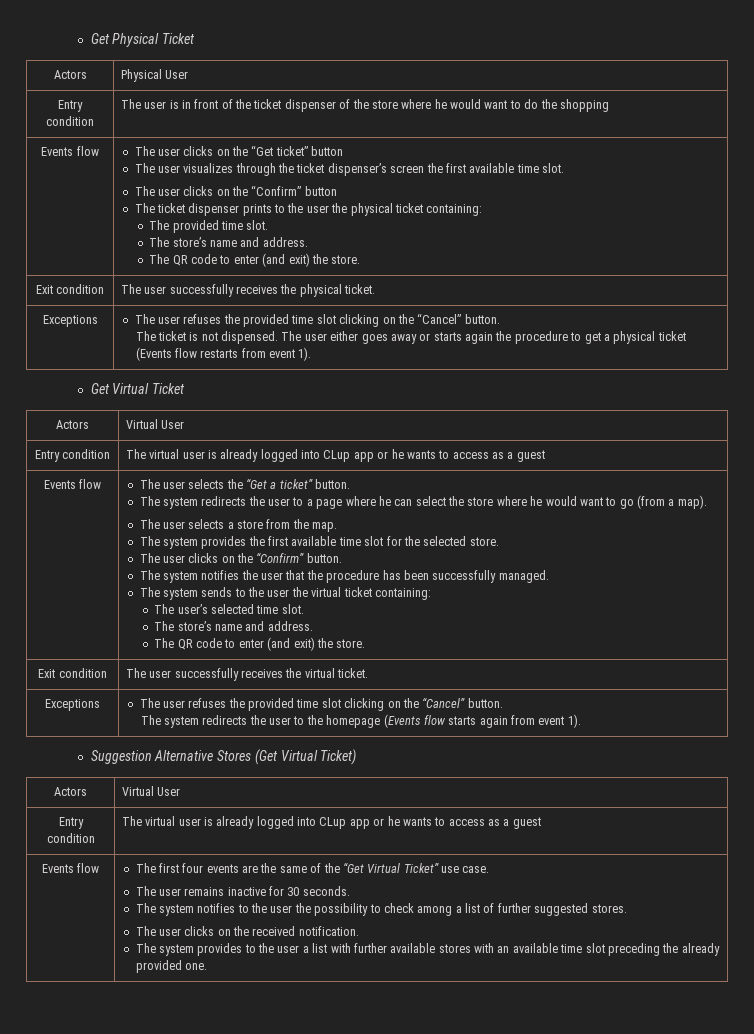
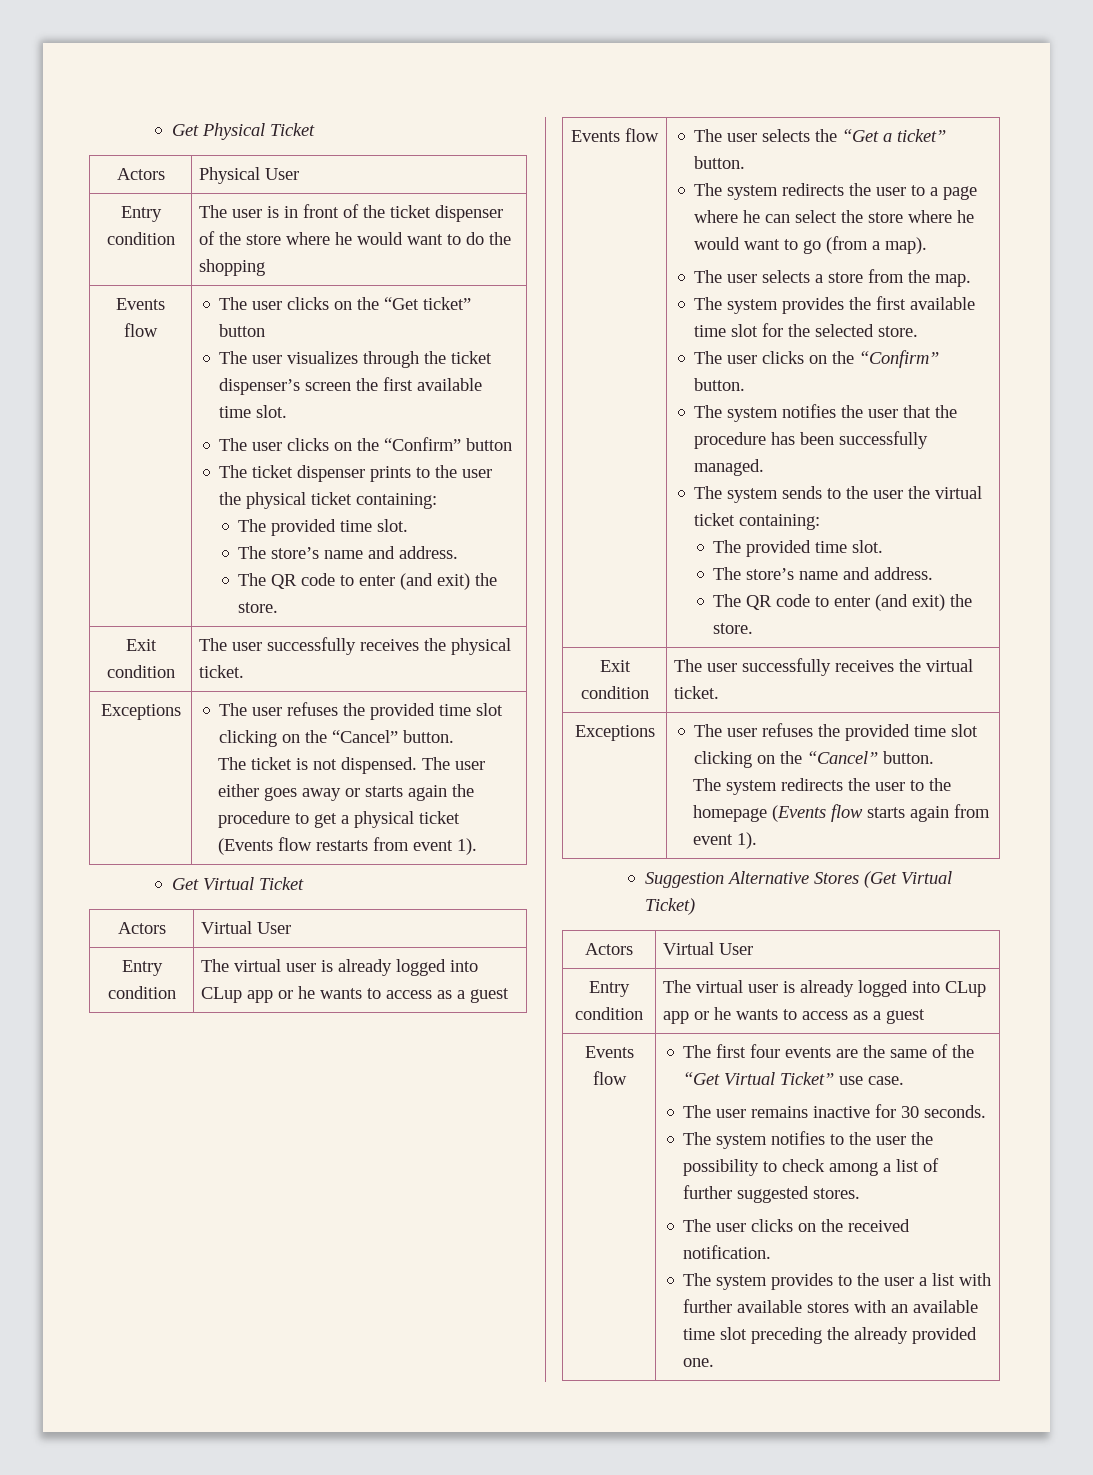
[177,604,255,614] user’s selected -> [746,540,812,557] provided

